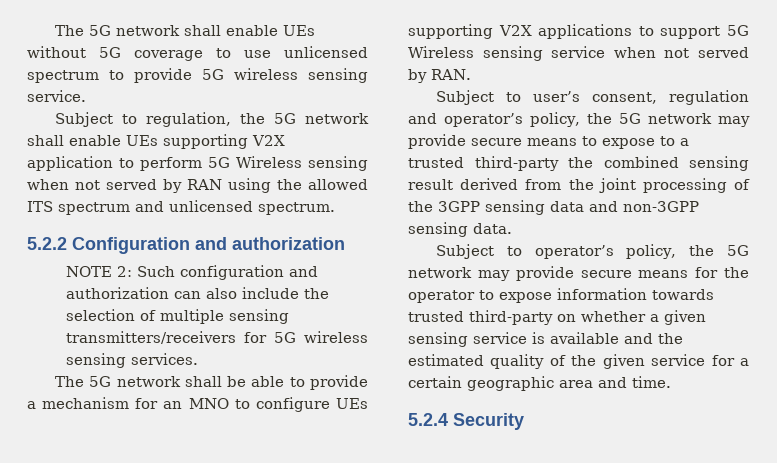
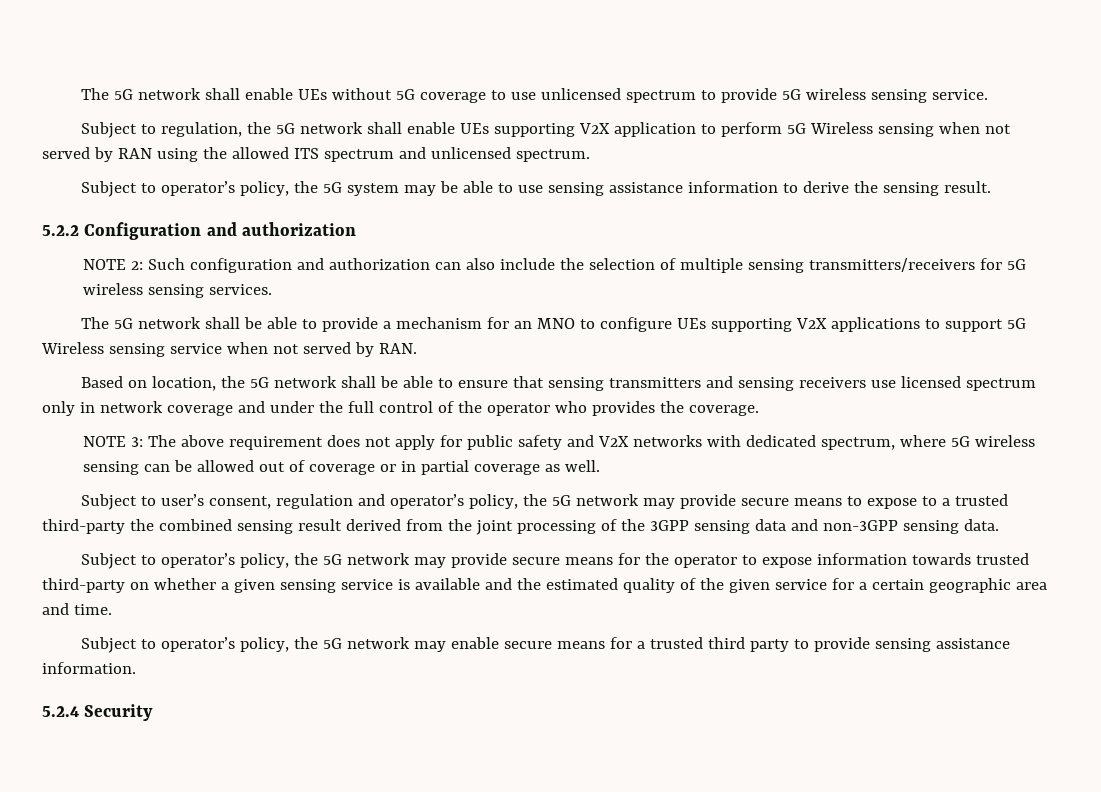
(335, 208) none -> [81,181,992,197] // Subject to operator’s policy, the 5G system may be able to use sensing assistance information to derive the sensing result.
(471, 74) none -> [81,376,1037,391] [42,401,759,416] [82,435,1035,450] [82,460,600,475] // Based on location, the 5G network shall be able to ensure that sensing transmitters and sensing receivers use licensed spectrum only in network coverage and under the full control of the operator who provides the coverage. // NOTE 3: The above requirement does not apply for public safety and V2X networks with dedicated spectrum, where 5G wireless sensing can be allowed out of coverage or in partial coverage as well.
(671, 382) none -> [81,637,1011,653] [42,662,136,674] // Subject to operator’s policy, the 5G network may enable secure means for a trusted third party to provide sensing assistance information.

